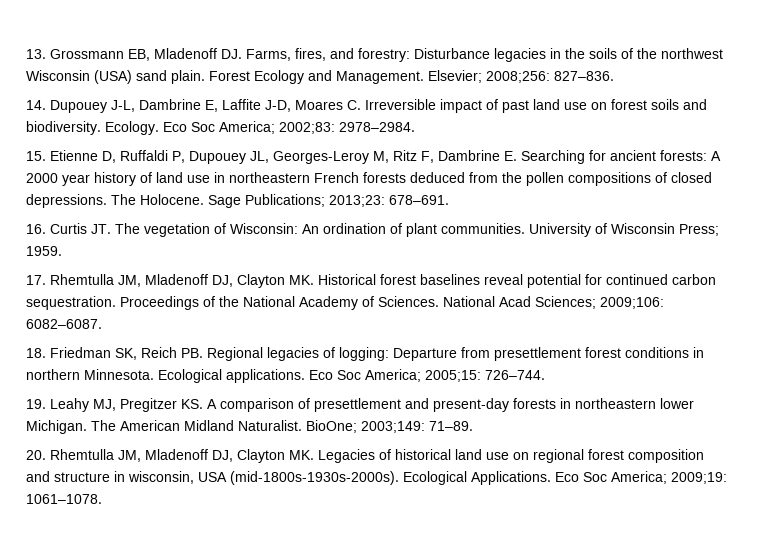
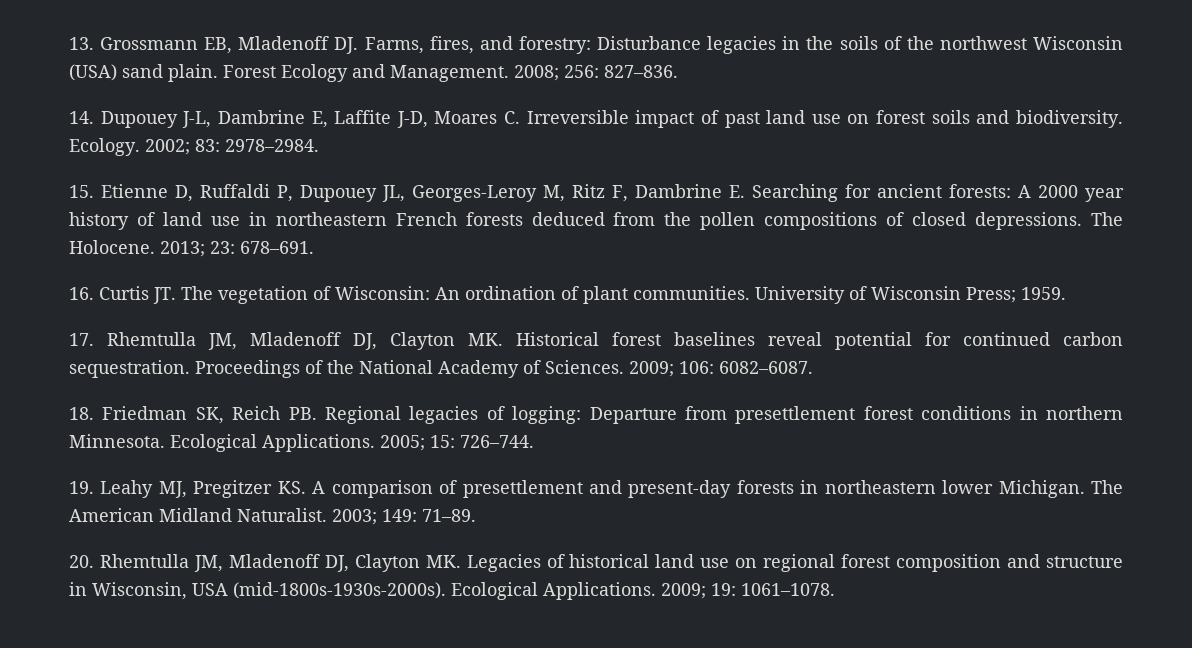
[428,70,550,83] Elsevier; 2008;256: -> [514,65,599,81] 2008; 256:
[163,121,335,134] Eco Soc America; 2002;83: -> [145,139,220,155] 2002; 83:
[208,194,385,208] Sage Publications; 2013;23: -> [160,241,235,257] 2013; 23:
[443,296,664,309] National Acad Sciences; 2009;106: -> [629,361,714,377] 2009; 106:
[226,369,481,383] applications. Eco Soc America; 2005;15: -> [262,434,455,452] Applications. 2005; 15:
[306,420,425,433] BioOne; 2003;149: -> [332,509,417,525] 2003; 149:
[128,471,194,484] wisconsin, -> [92,582,187,600] Wisconsin,
[555,471,727,484] Eco Soc America; 2009;19: -> [661,583,736,599] 2009; 19:

